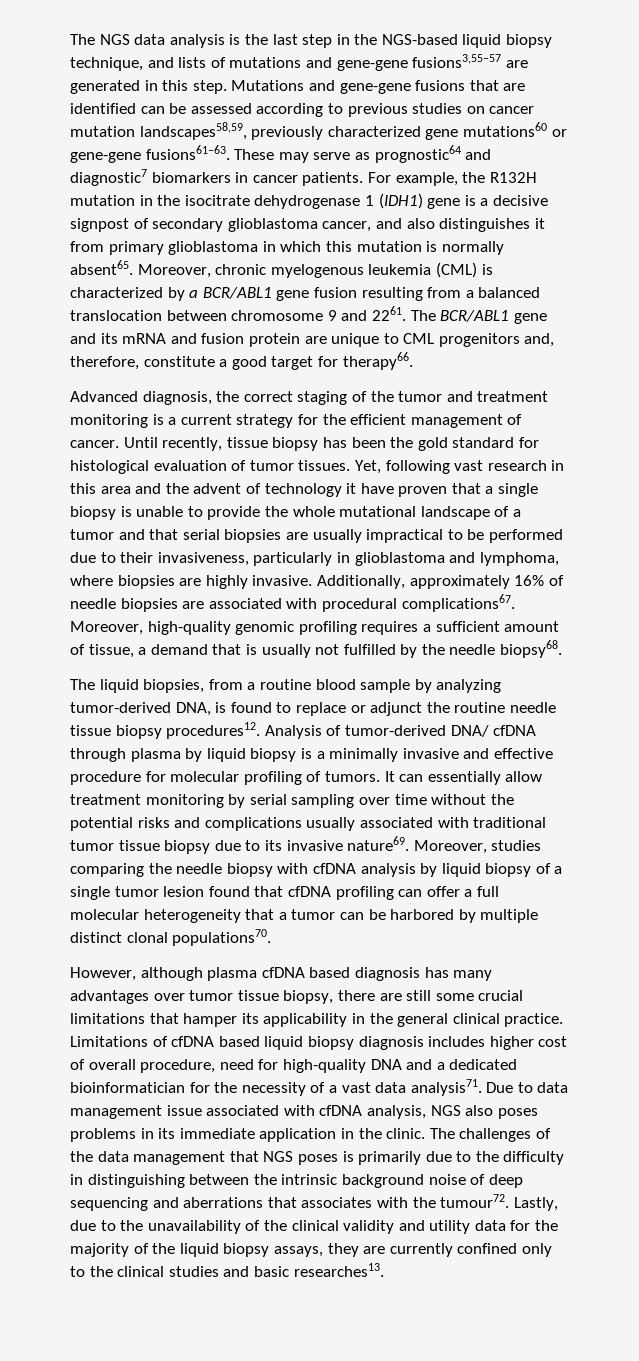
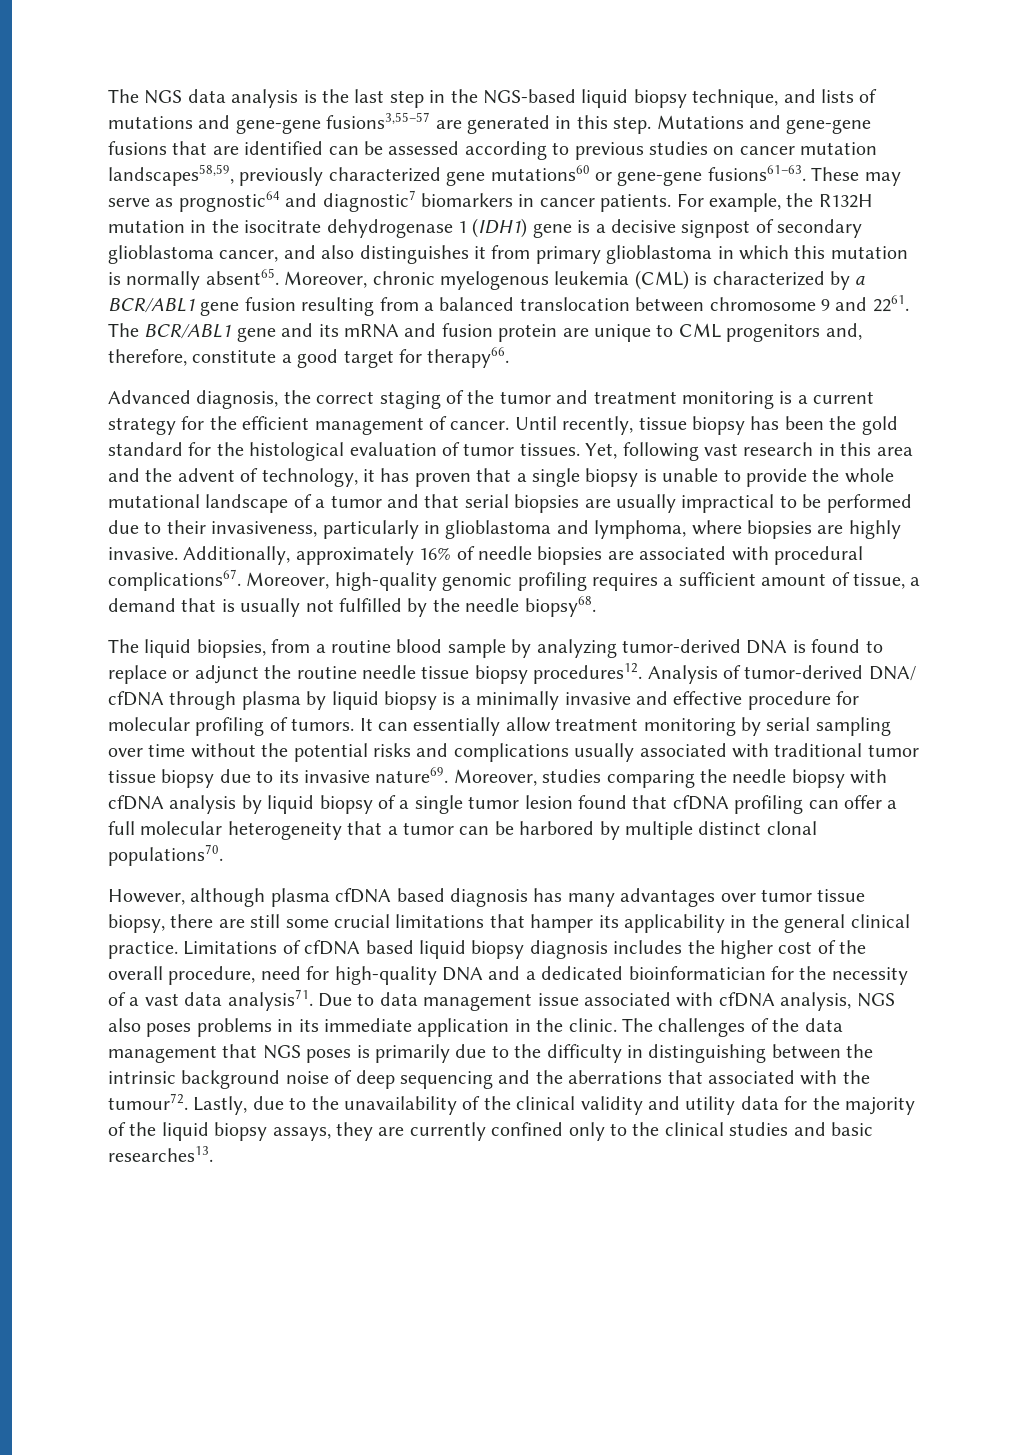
(539, 442) none -> [216,442,244,456] the
[264,483,394,497] technology it have -> [261,468,410,487] technology, it has
[175,702,211,716] DNA, -> [746,640,788,654] DNA
(486, 1041) none -> [687,940,715,954] the
(85, 1064) none -> [839,940,867,954] the
(179, 1202) none -> [535,1070,563,1084] the
[301,1197,373,1208] associates -> [707,1070,795,1084] associated

